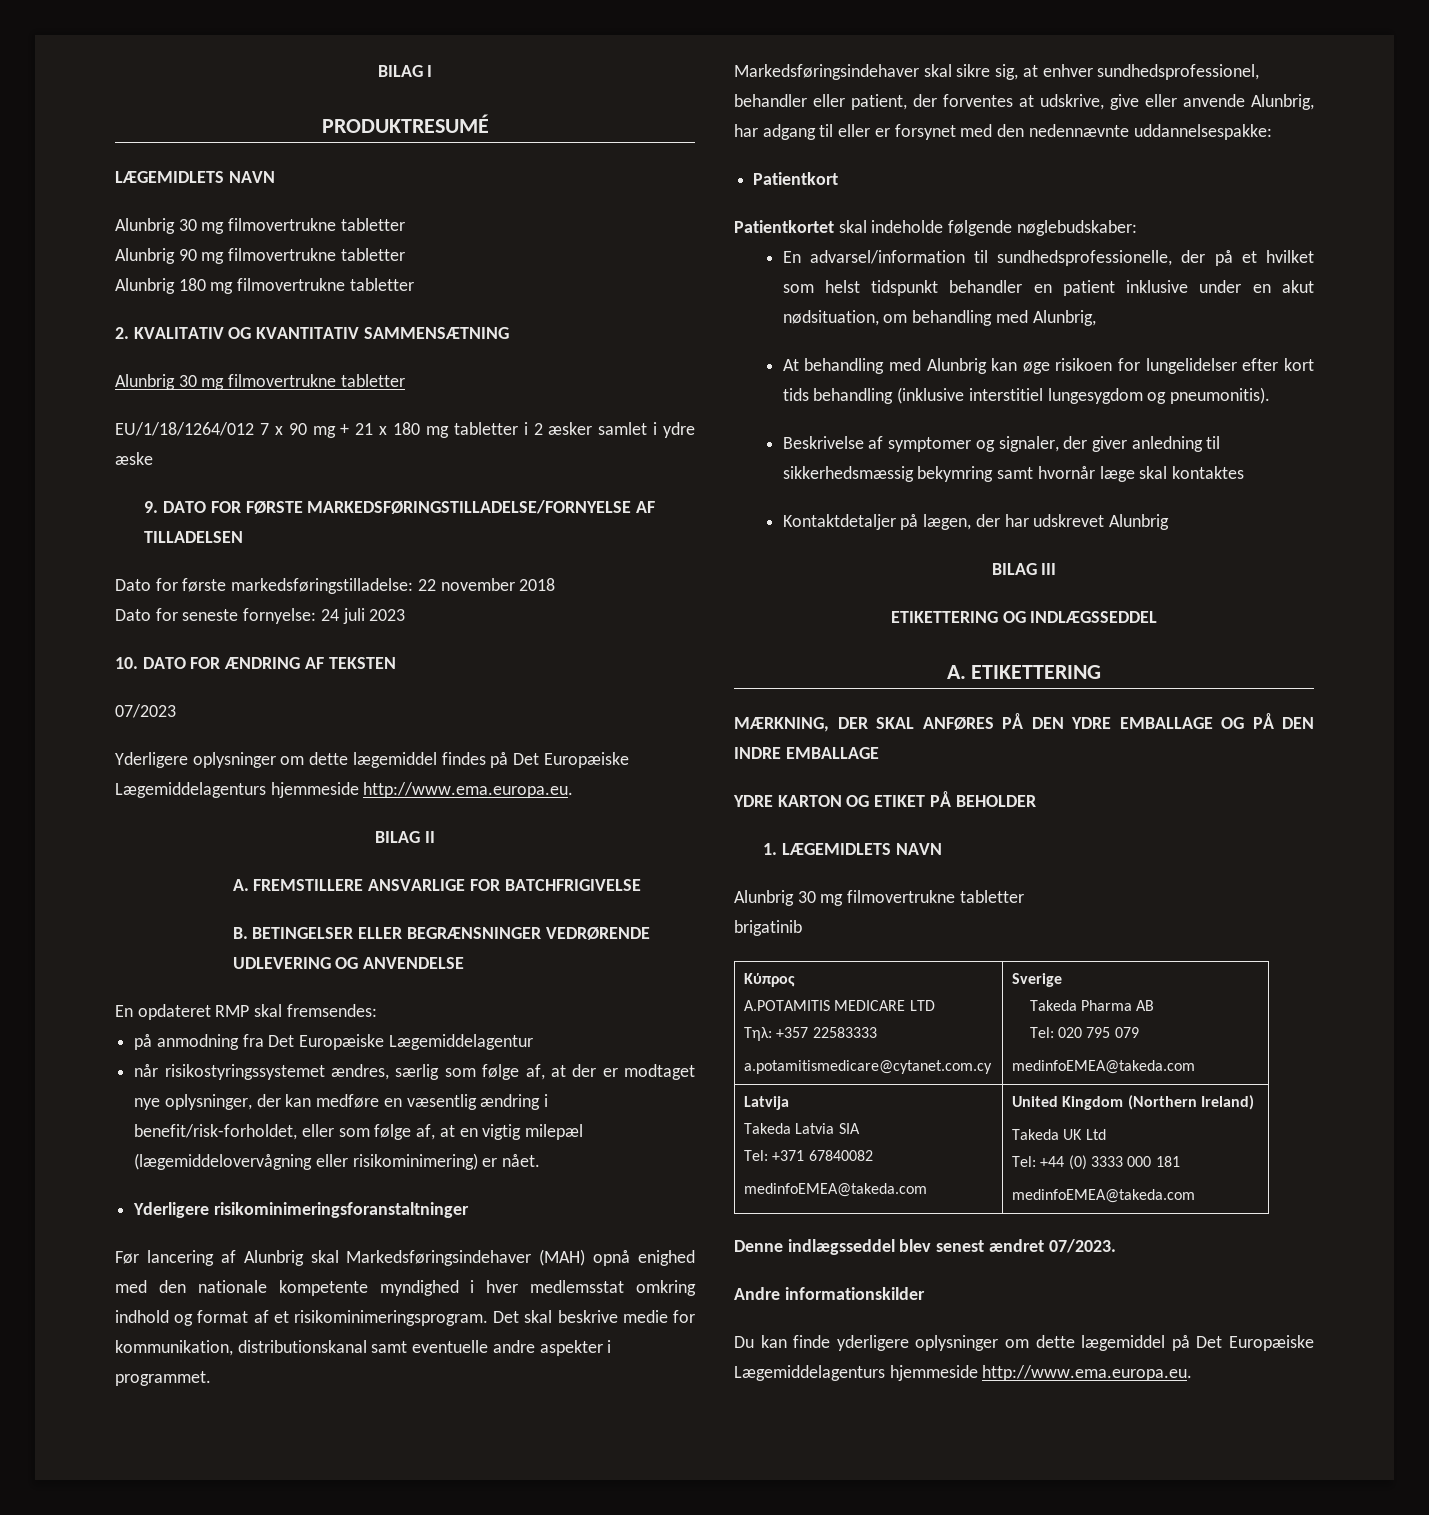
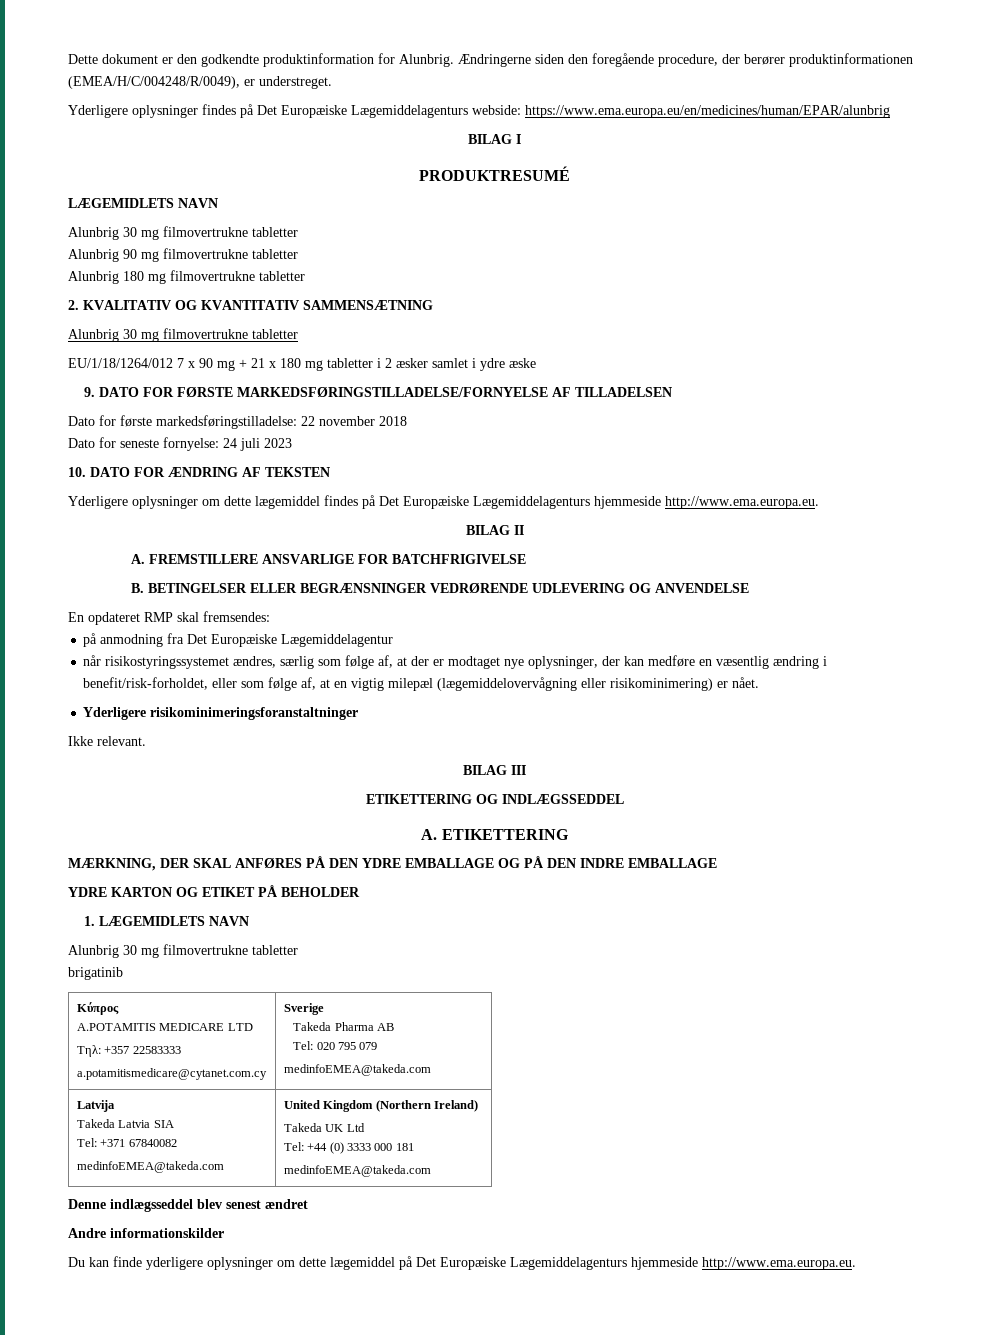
(377, 71) none -> [68,53,913,67] [68,76,332,89] [68,104,890,118] Dette dokument er den godkendte produktinformation for Alunbrig. Ændringerne siden den foregående procedure, der berører produktinformationen (EMEA/H/C/004248/R/0049), er understreget. // Yderligere oplysninger findes på Det Europæiske Lægemiddelagenturs webside: https://www.ema.europa.eu/en/medicines/human/EPAR/alunbrig //
[115,704,176,718] // 07/2023 -> (330, 472) none
[115,1249,695,1266] [115,1280,696,1296] [115,1310,695,1326] [115,1340,612,1356] [115,1371,211,1386] [734,64,1260,80] [734,94,1314,110] [734,124,1272,140] [753,172,839,185] [734,220,1137,236] [782,250,1314,266] [782,280,1314,296] [782,310,1096,326] [782,358,1314,374] [782,387,1271,404] [782,436,1221,452] [782,466,1245,482] [782,514,1170,530] Før lancering af Alunbrig skal Markedsføringsindehaver (MAH) opnå enighed med den nationale kompetente myndighed i hver medlemsstat omkring indhold og format af et risikominimeringsprogram. Det skal beskrive medie for kommunikation, distributionskanal samt eventuelle andre aspekter i programmet. // Markedsføringsindehaver skal sikre sig, at enhver sundhedsprofessionel, behandler eller patient, der forventes at udskrive, give eller anvende Alunbrig, har adgang til eller er forsynet med den nedennævnte uddannelsespakke: // Patientkort // Patientkortet skal indeholde følgende nøglebudskaber: // En advarsel/information til sundhedsprofessionelle, der på et hvilket som helst tidspunkt behandler en patient inklusive under en akut nødsituation, om behandling med Alunbrig, // At behandling med Alunbrig kan øge risikoen for lungelidelser efter kort tids behandling (inklusive interstitiel lungesygdom og pneumonitis). // Beskrivelse af symptomer og signaler, der giver anledning til sikkerhedsmæssig bekymring samt hvornår læge skal kontaktes // Kontaktdetaljer på lægen, der har udskrevet Alunbrig -> [68,736,146,746] Ikke relevant.
[1048,1239,1116,1253] 07/2023. -> (308, 1204) none

